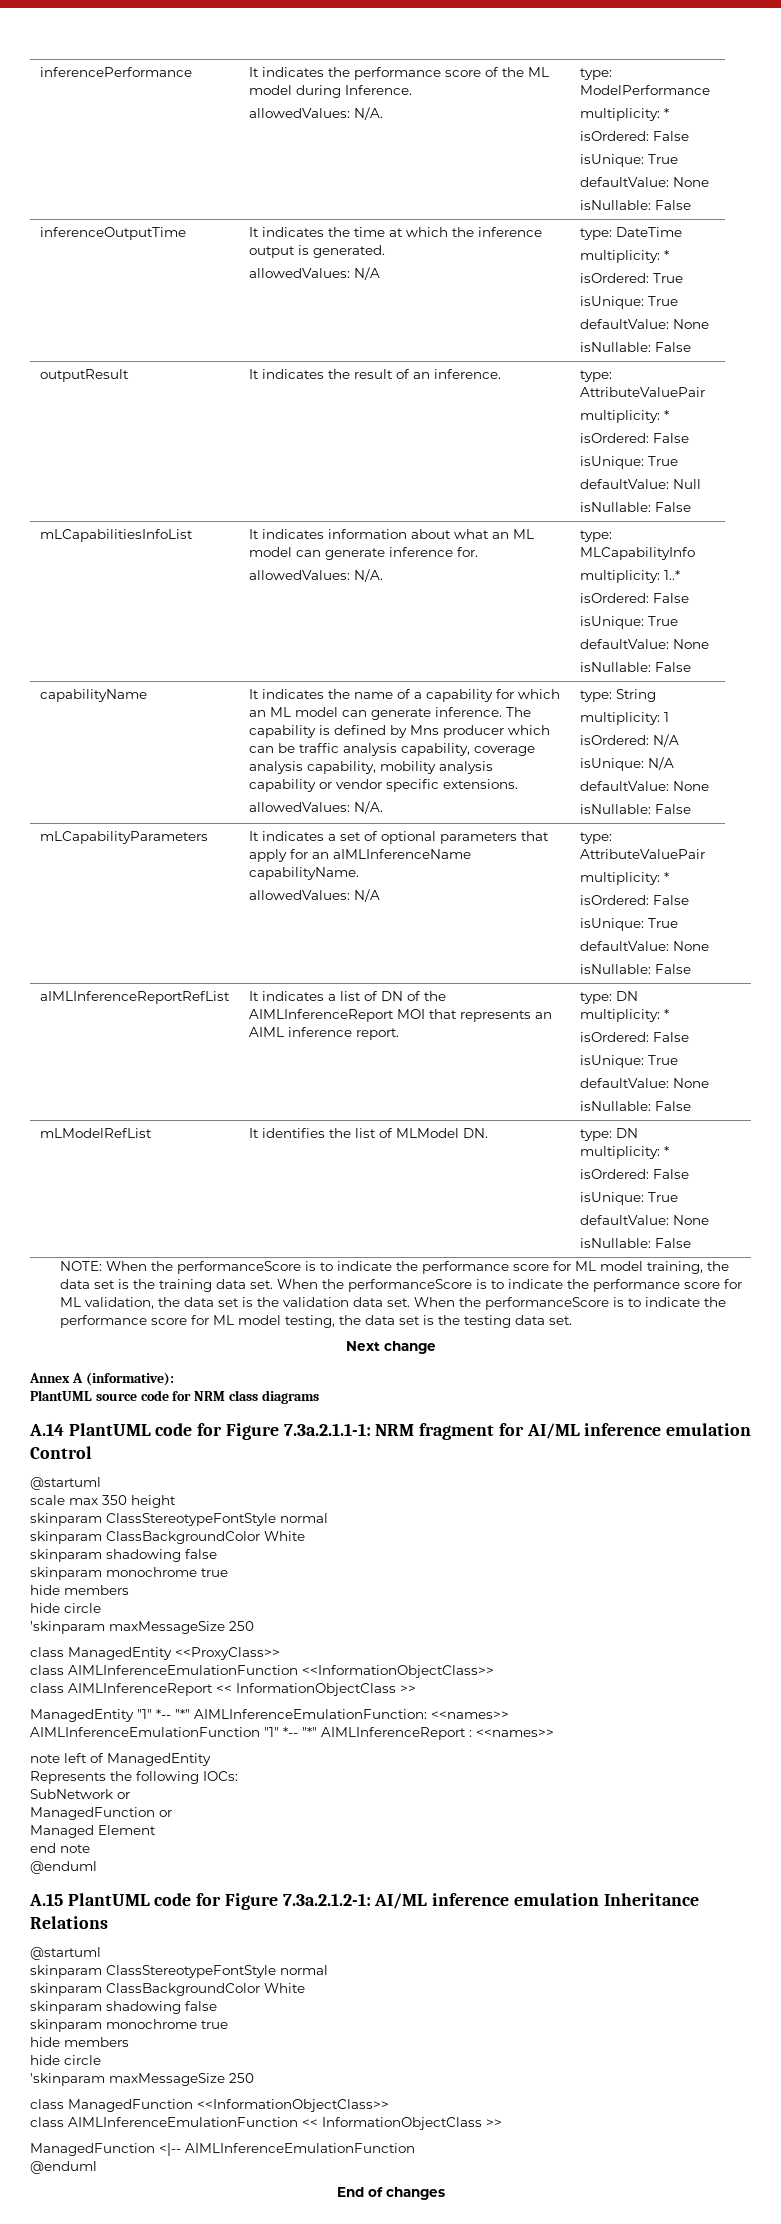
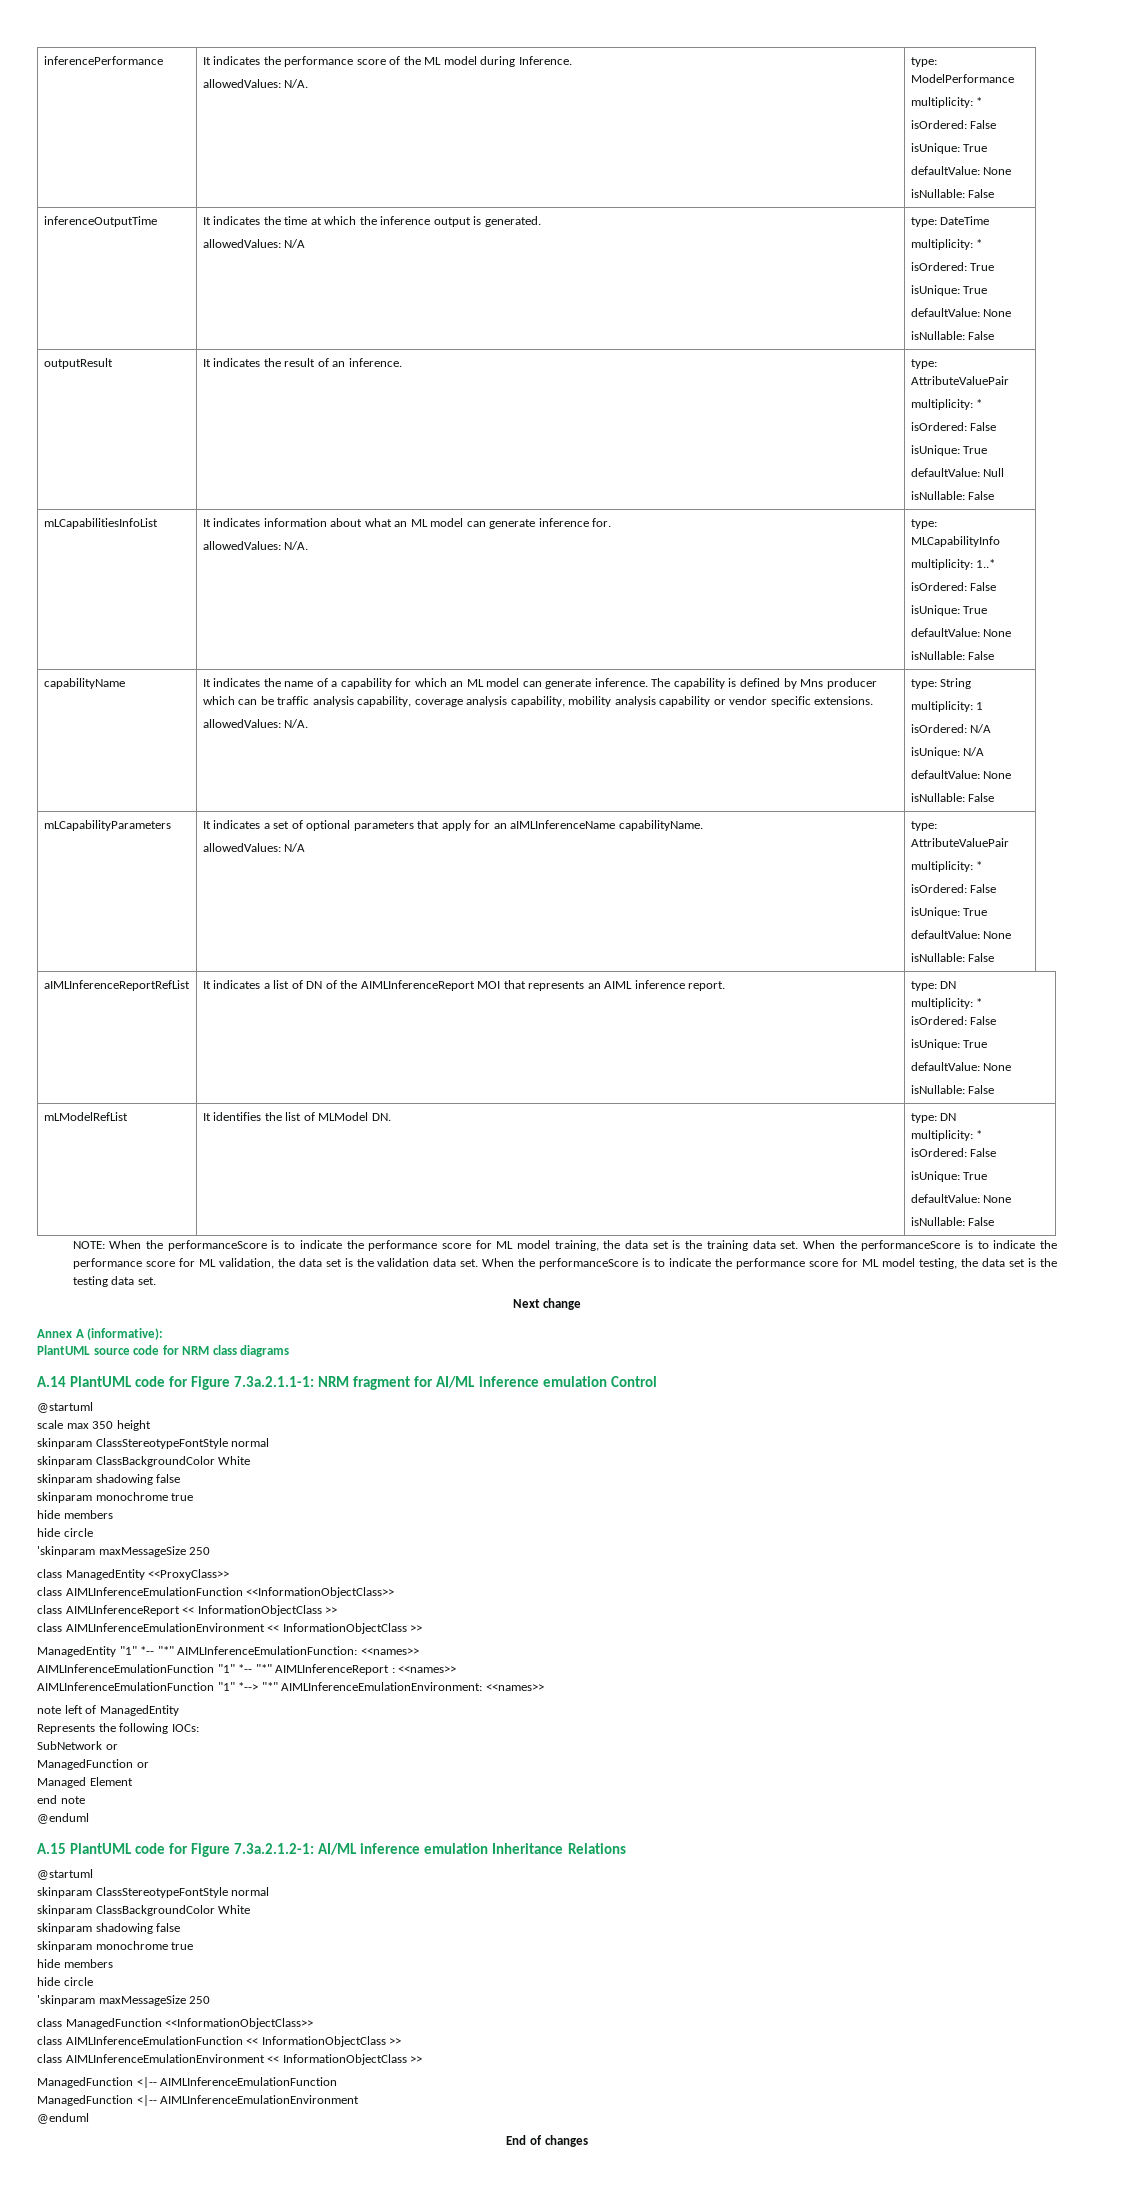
(416, 1689) none -> [37,1623,423,1634] // class AIMLInferenceEmulationEnvironment << InformationObjectClass >>
(554, 1733) none -> [37,1682,544,1691] // AIMLInferenceEmulationFunction "1" *--> "*" AIMLInferenceEmulationEnvironment: <<names>>
(502, 2123) none -> [37,2054,423,2065] // class AIMLInferenceEmulationEnvironment << InformationObjectClass >>
(415, 2148) none -> [37,2095,360,2106] // ManagedFunction <|-- AIMLInferenceEmulationEnvironment

